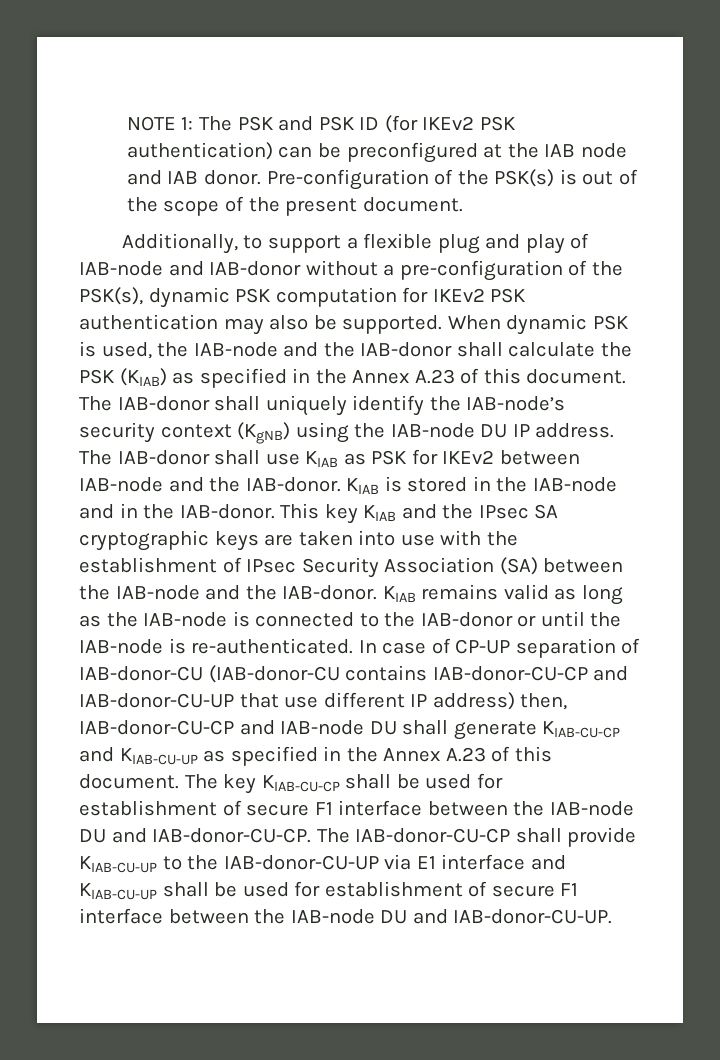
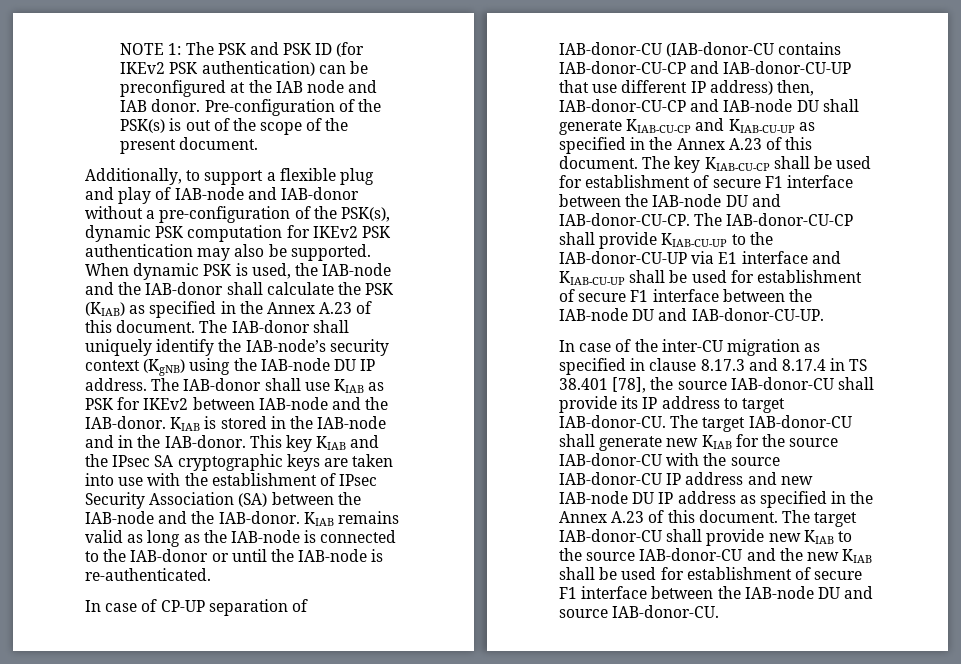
(354, 646) none -> (211, 574) //
(613, 916) none -> [559,339,821,356] [559,358,868,375] [559,377,874,393] [559,396,785,413] [559,415,852,432] [559,434,839,451] [559,453,780,466] [559,472,813,485] [559,491,874,508] [559,510,858,527] [559,529,852,546] [559,548,873,563] [559,567,863,580] [559,586,874,599] [559,605,720,618] // In case of the inter-CU migration as specified in clause 8.17.3 and 8.17.4 in TS 38.401 [78], the source IAB-donor-CU shall provide its IP address to target IAB-donor-CU. The target IAB-donor-CU shall generate new KIAB for the source IAB-donor-CU with the source IAB-donor-CU IP address and new IAB-node DU IP address as specified in the Annex A.23 of this document. The target IAB-donor-CU shall provide new KIAB to the source IAB-donor-CU and the new KIAB shall be used for establishment of secure F1 interface between the IAB-node DU and source IAB-donor-CU.

